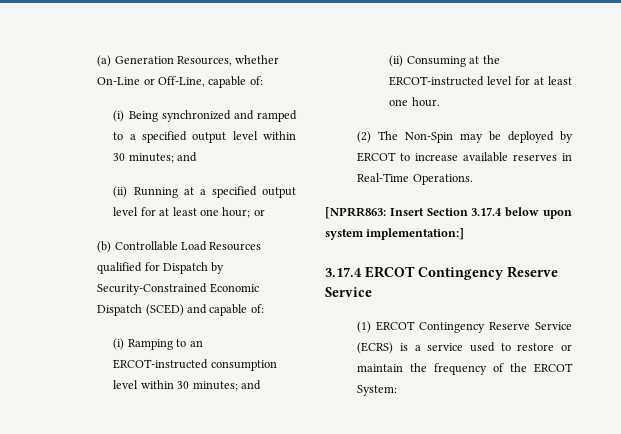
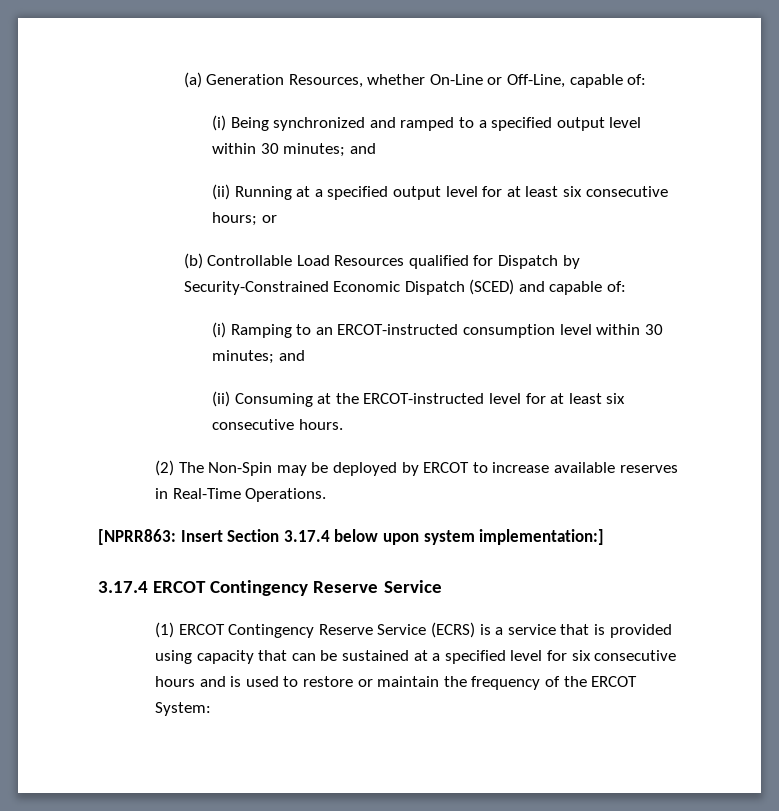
[199,207,251,218] one hour; -> [562,186,668,197] [212,212,258,226] six consecutive hours;
[389,97,440,107] one hour. -> [606,393,626,404] [212,419,343,430] six consecutive hours.
(464, 347) none -> [560,624,672,638] [155,650,677,664] [155,676,242,687] that is provided using capacity that can be sustained at a specified level for six consecutive hours and is

